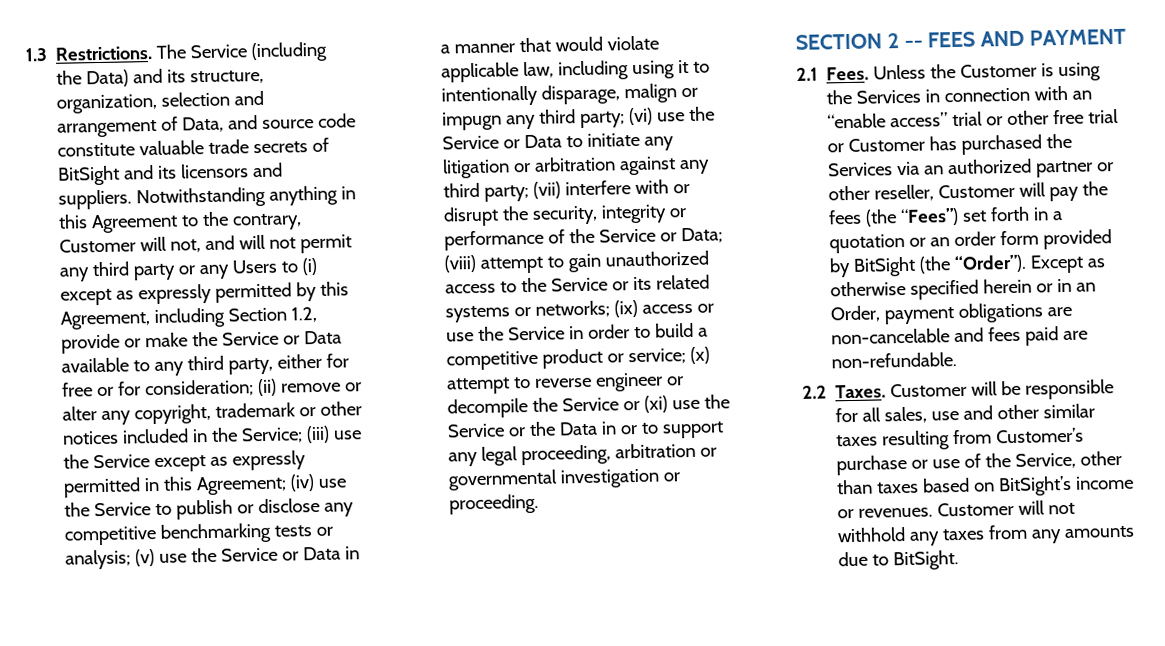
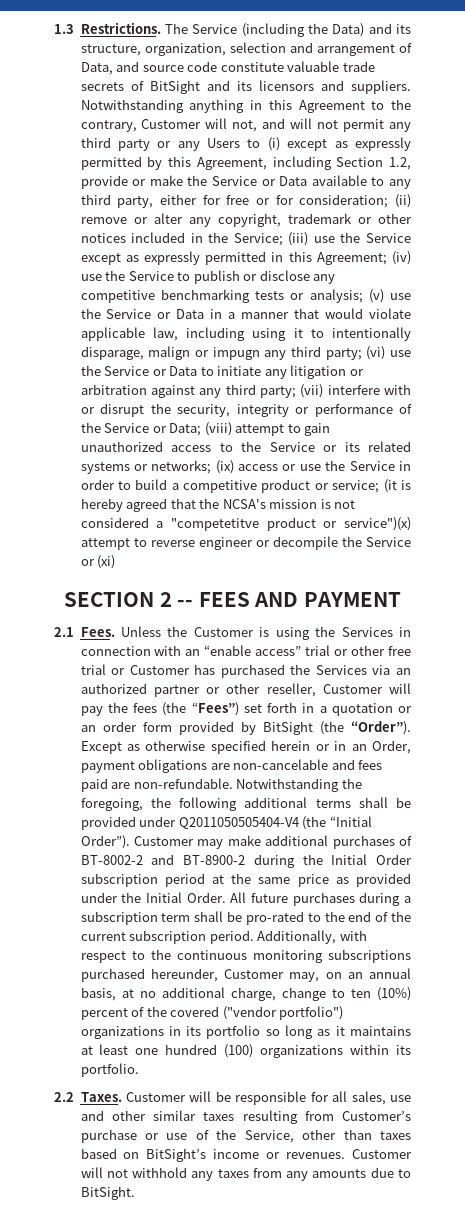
[690,346,711,364] (x) -> [383,479,412,493] [80,498,356,512] [80,517,411,531] (it is hereby agreed that the NCSA's mission is not considered a "competetitve product or service")(x)
[672,394,731,410] [447,421,725,439] [448,442,718,467] [448,468,681,491] [449,493,540,515] use the Service or the Data in or to support any legal proceeding, arbitration or governmental investigation or proceeding. -> (116, 562) none
(958, 360) none -> [236,778,362,792] [80,797,411,811] [80,816,372,830] [80,835,412,849] [80,854,412,868] [80,873,412,887] [80,892,411,906] [80,911,411,925] [80,930,367,944] [80,949,411,963] [80,968,411,982] [80,987,411,1001] [80,1006,344,1020] [80,1025,411,1039] [80,1044,411,1058] [80,1063,139,1077] Notwithstanding the foregoing, the following additional terms shall be provided under Q2011050505404-V4 (the “Initial Order”). Customer may make additional purchases of BT-8002-2 and BT-8900-2 during the Initial Order subscription period at the same price as provided under the Initial Order. All future purchases during a subscription term shall be pro-rated to the end of the current subscription period. Additionally, with respect to the continuous monitoring subscriptions purchased hereunder, Customer may, on an annual basis, at no additional charge, change to ten (10%) percent of the covered ("vendor portfolio") organizations in its portfolio so long as it maintains at least one hundred (100) organizations within its portfolio.

